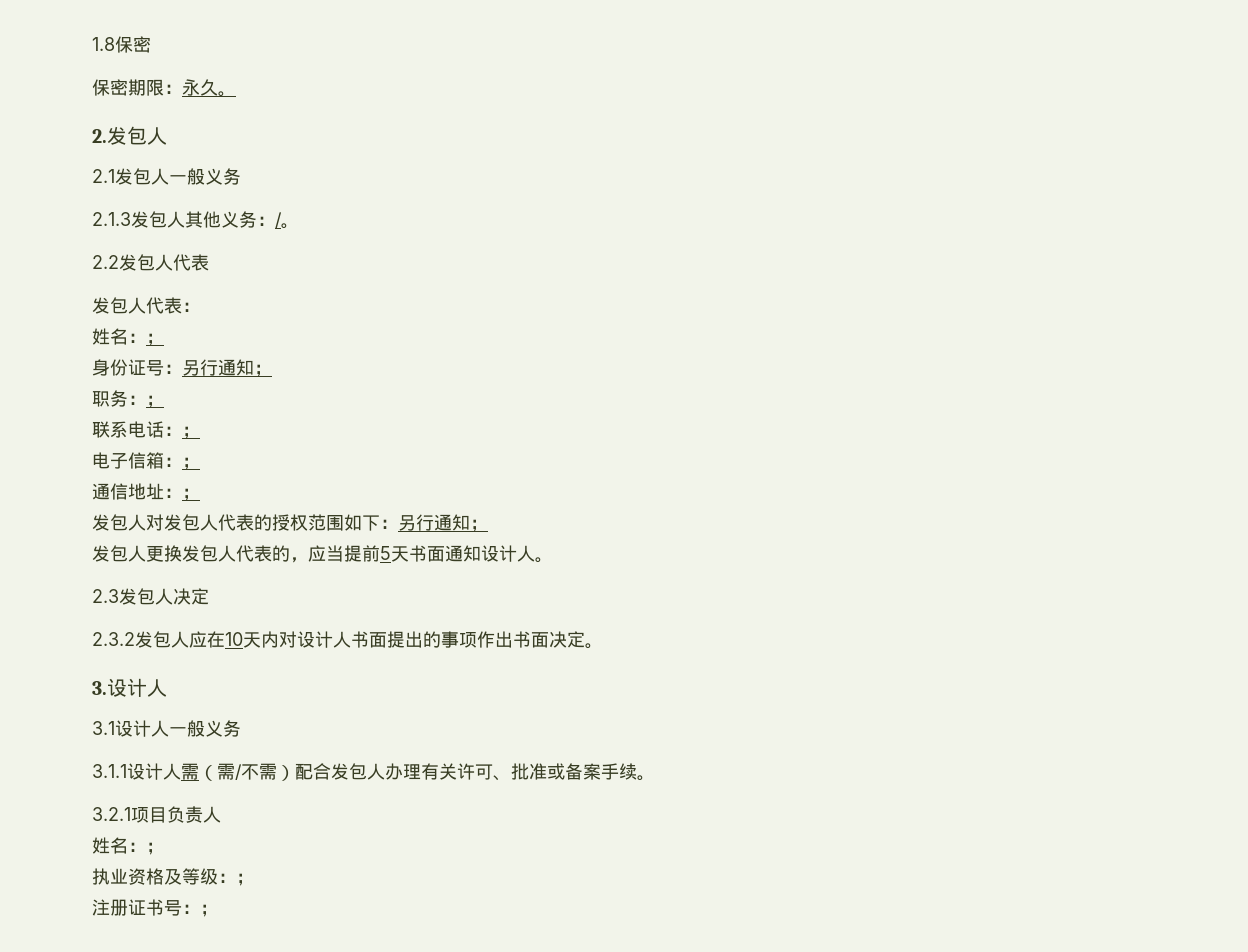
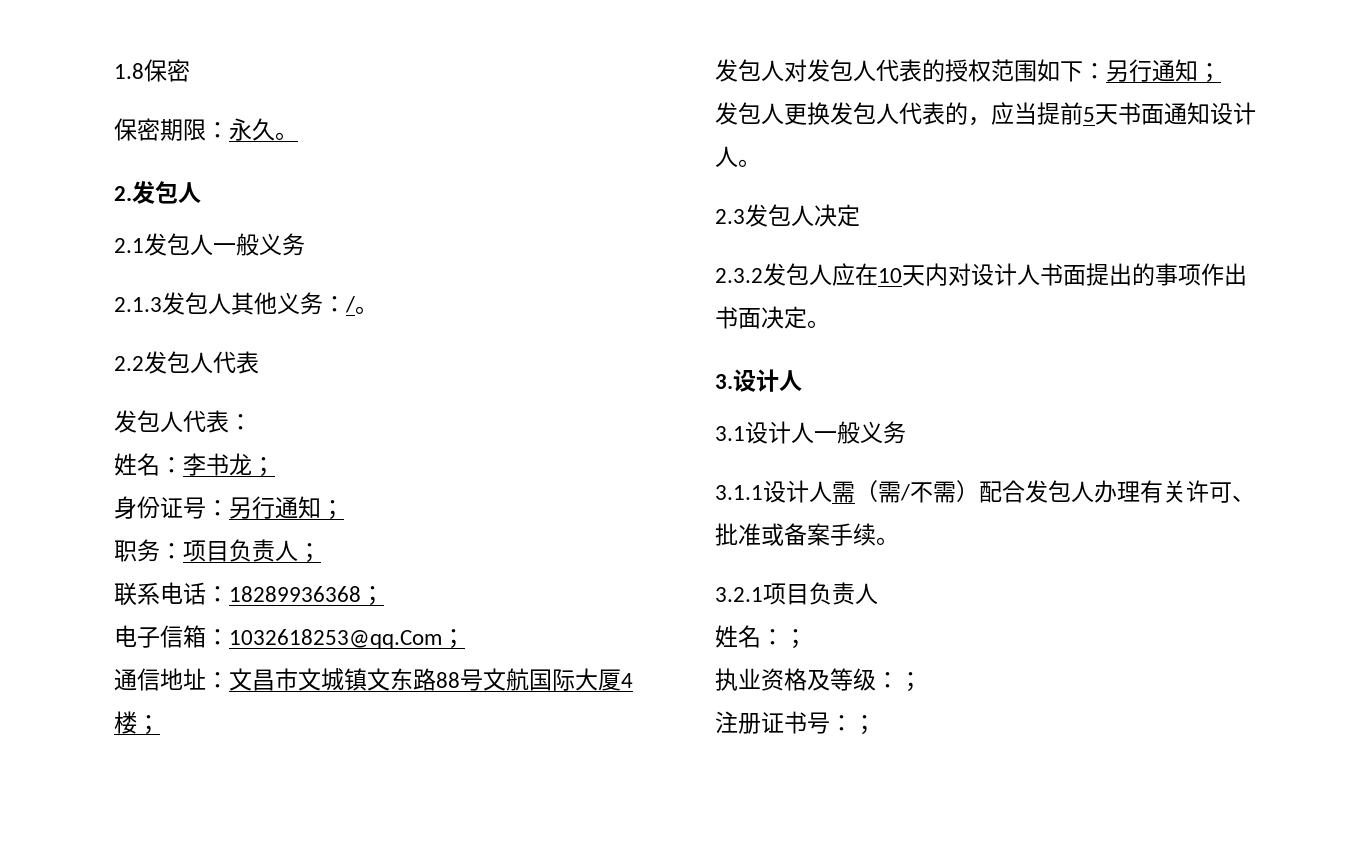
(146, 338) none -> [183,453,252,476] 李书龙
(146, 400) none -> [183,539,298,562] 项目负责人
(182, 431) none -> [229,586,361,602] 18289936368
(182, 462) none -> [229,629,442,649] 1032618253@qq.Com
(182, 493) none -> [229,668,633,691] [114,711,137,734] 文昌市文城镇文东路88号文航国际大厦4楼

